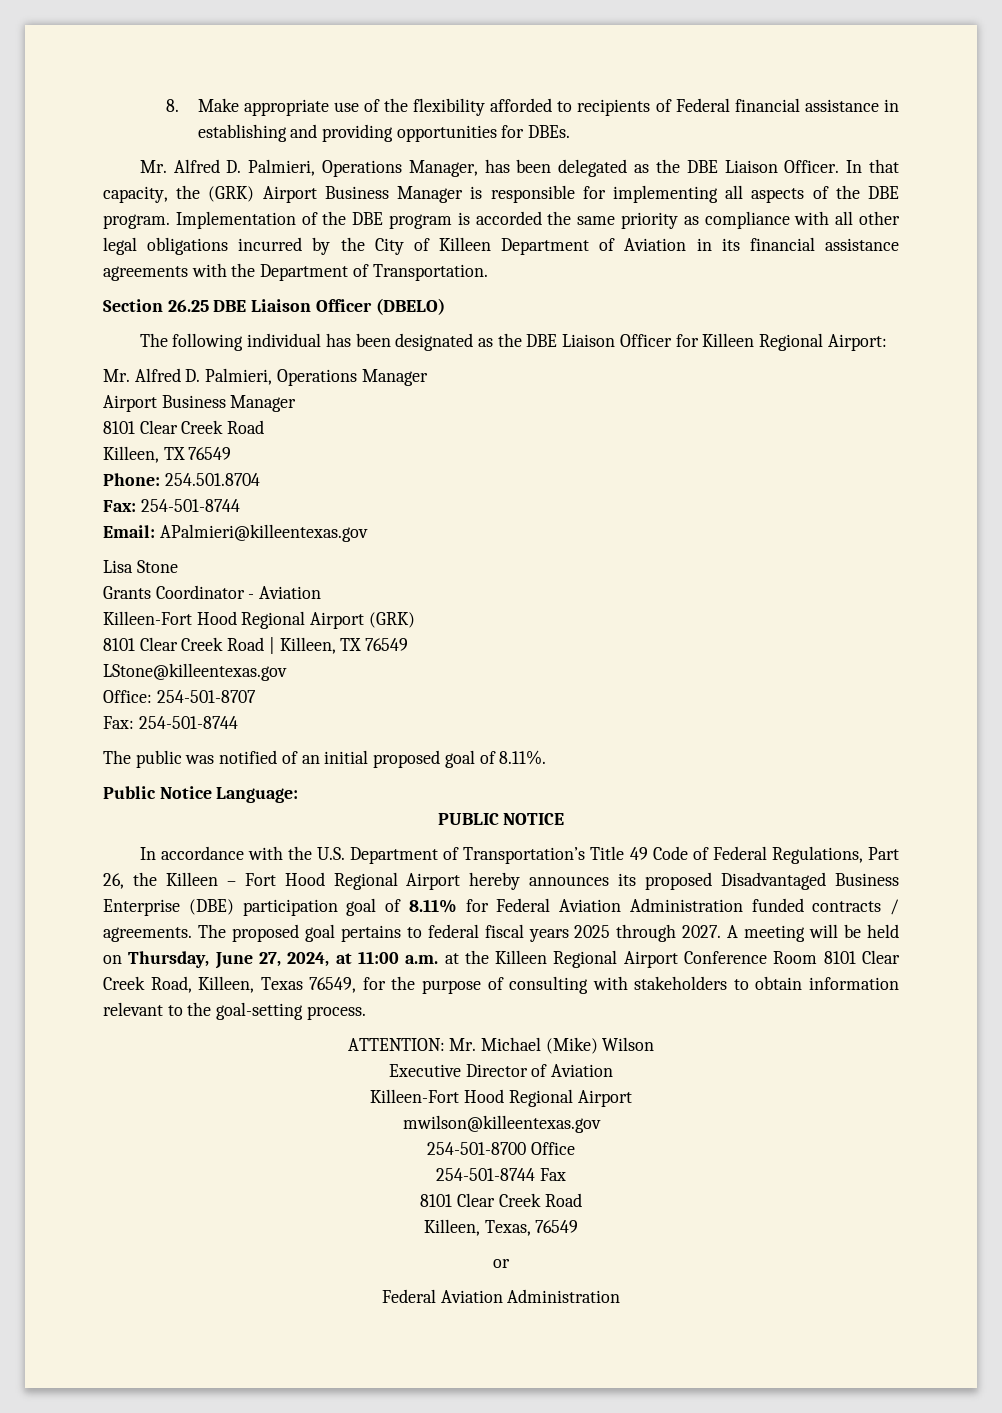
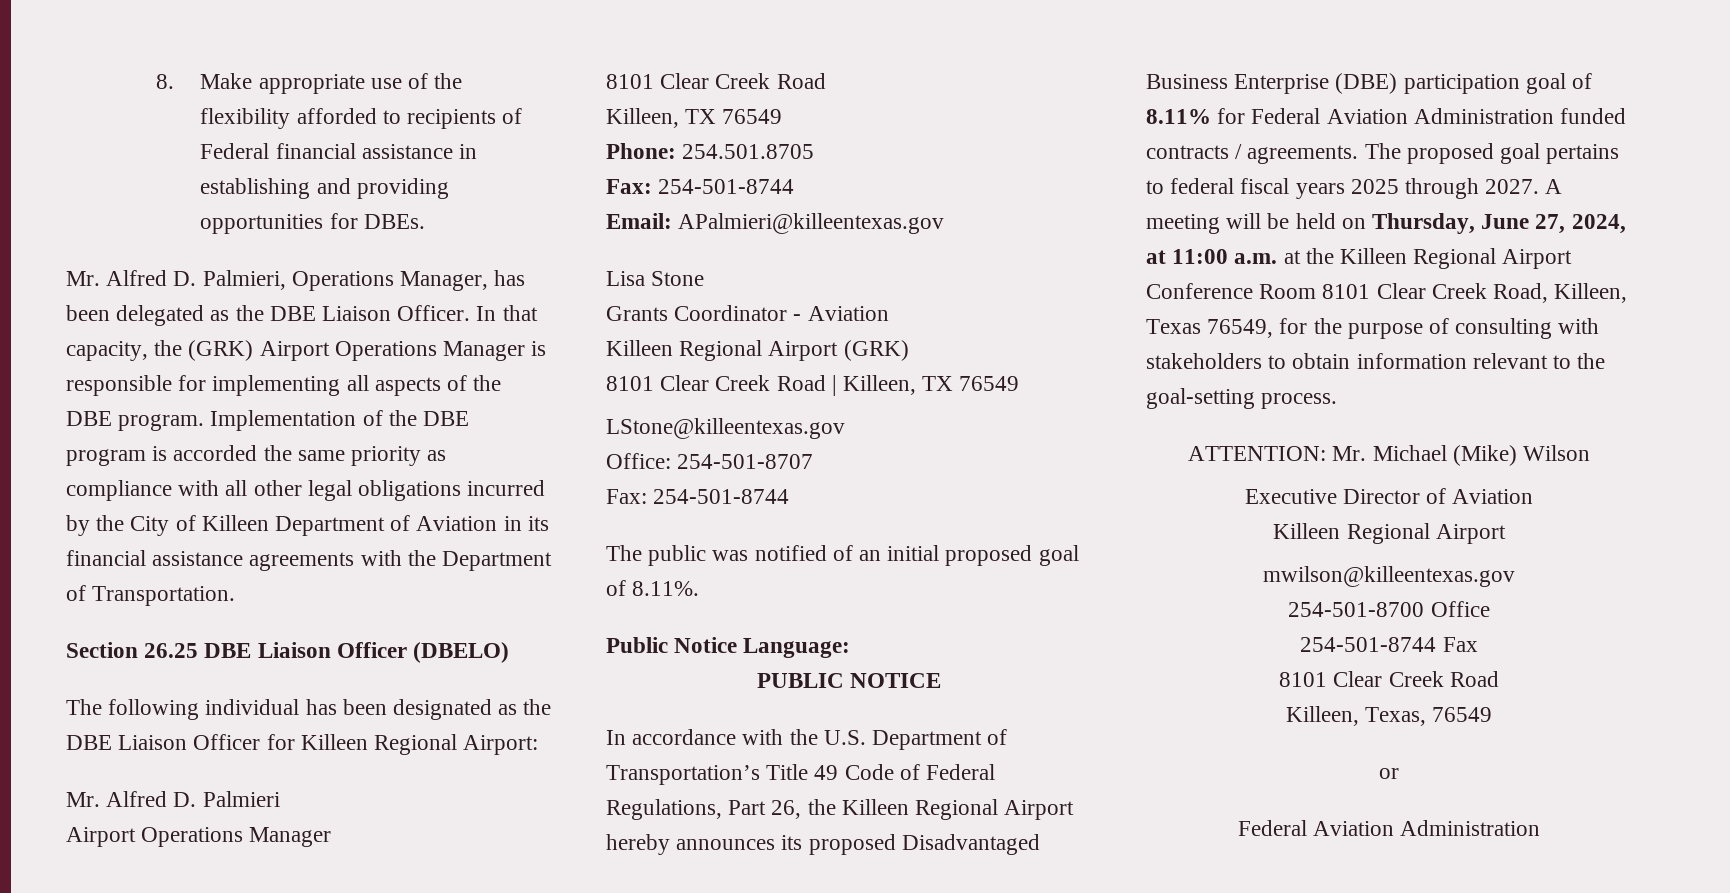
[324,186,389,199] Business -> [334,341,437,361] Operations
[205,368,428,386] [103,395,226,412] Palmieri, Operations Manager // Airport Business -> [202,791,280,807] [66,827,244,847] Palmieri // Airport Operations
[164,473,260,486] 254.501.8704 -> [682,144,815,159] 254.501.8705
[103,611,237,625] Killeen-Fort Hood -> [606,340,673,356] Killeen
[226,872,325,886] – Fort Hood -> (909, 807) none
[370,1089,505,1103] Killeen-Fort Hood -> [1273,523,1341,539] Killeen

